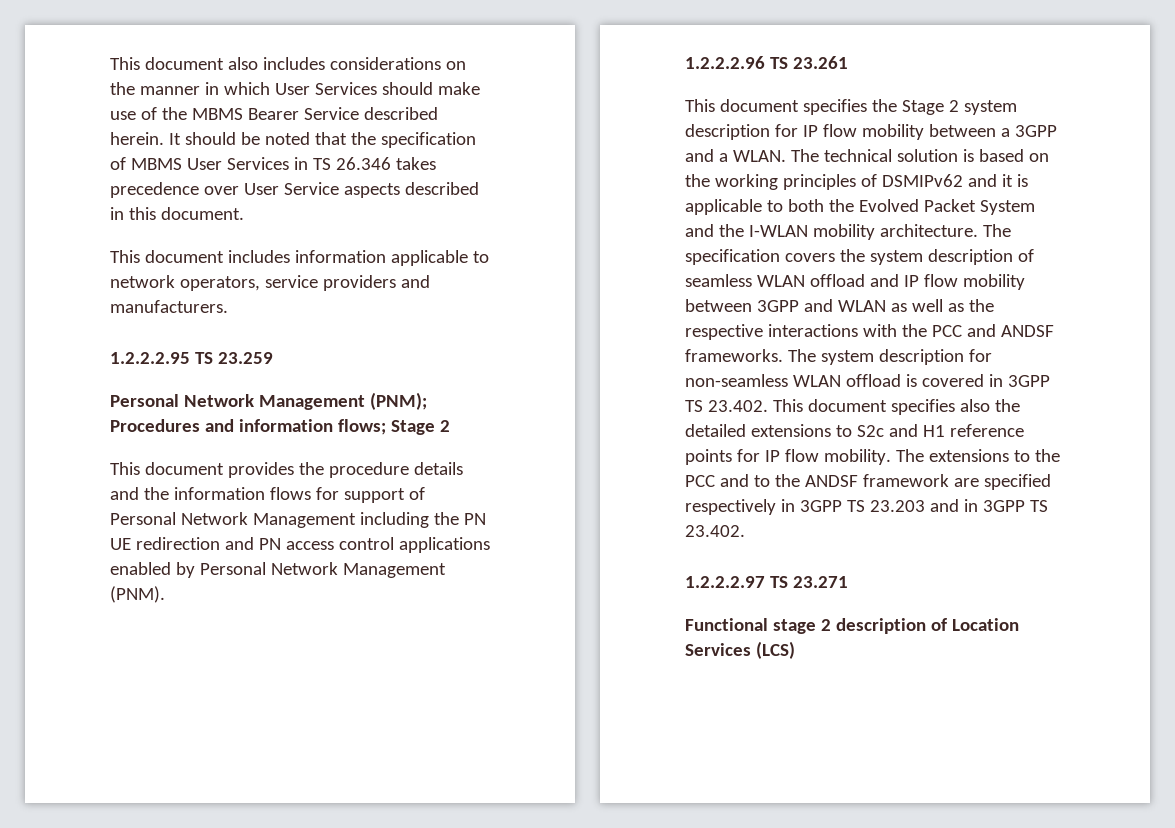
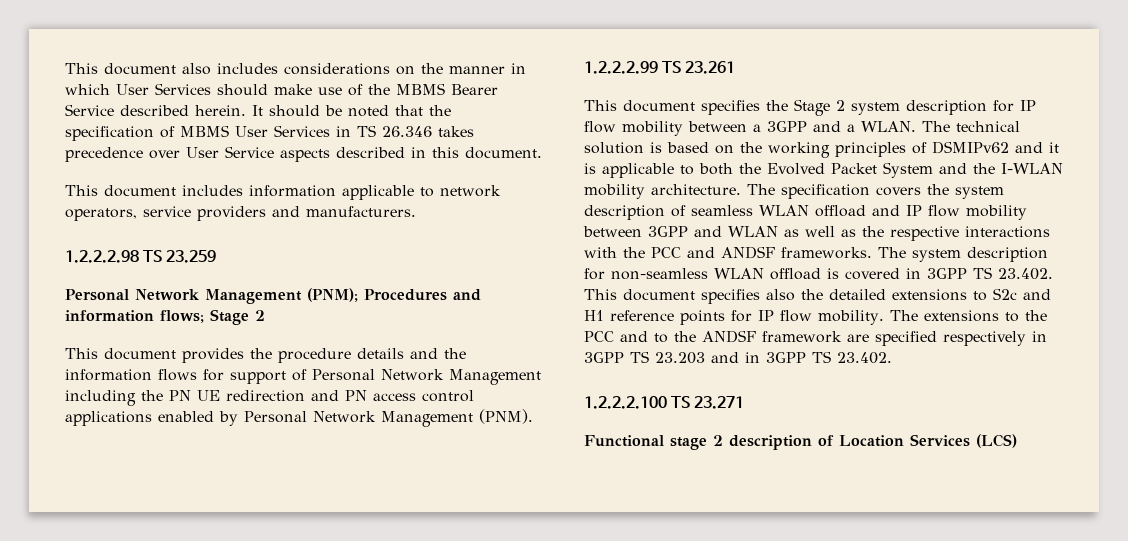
[110,352,190,364] 1.2.2.2.95 -> [65,250,139,263] 1.2.2.2.98
[685,56,765,69] 1.2.2.2.96 -> [584,61,658,74] 1.2.2.2.99
[685,576,765,588] 1.2.2.2.97 -> [584,396,667,409] 1.2.2.2.100

